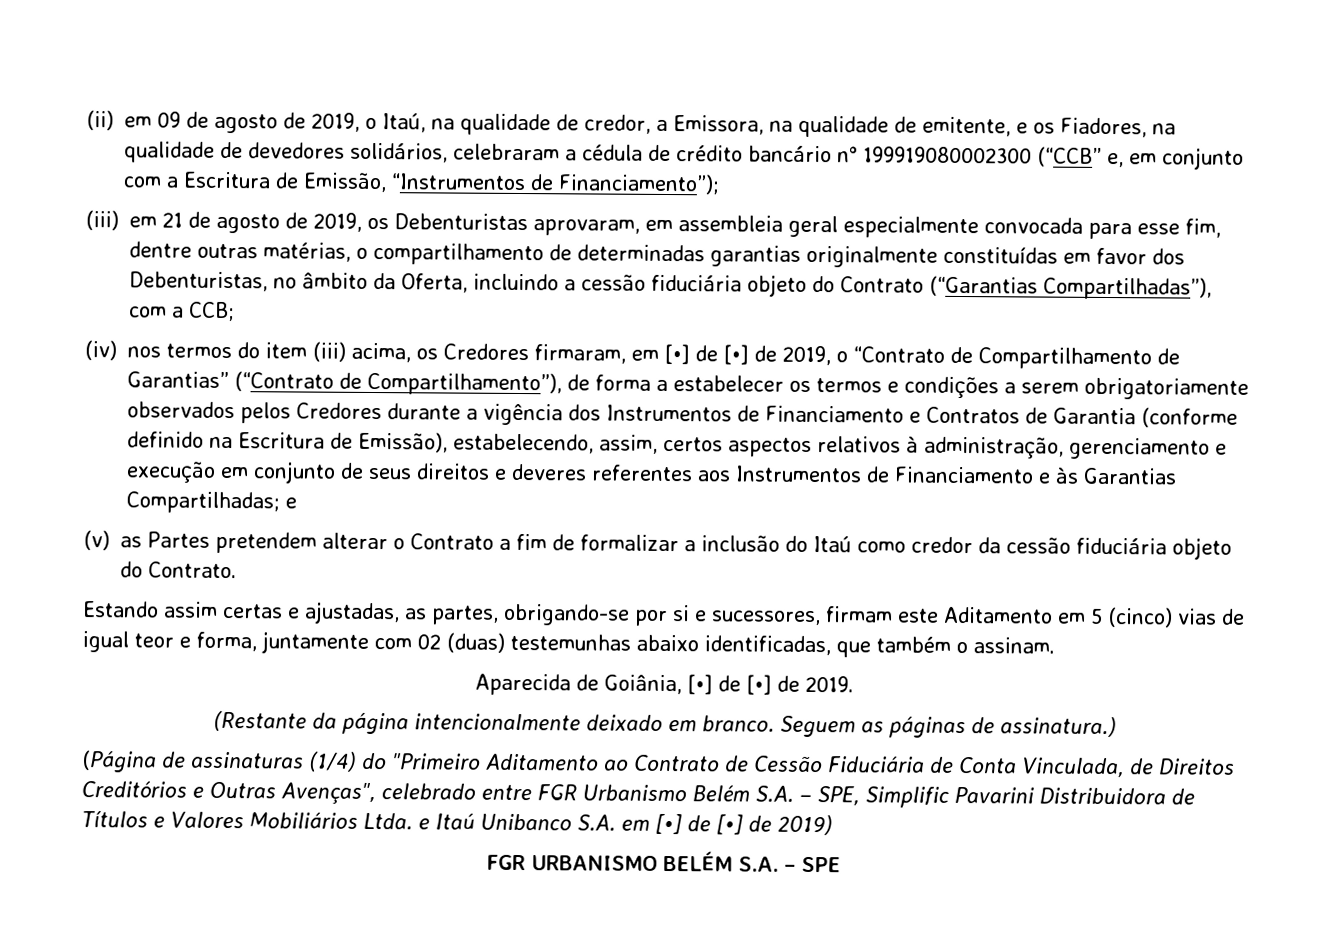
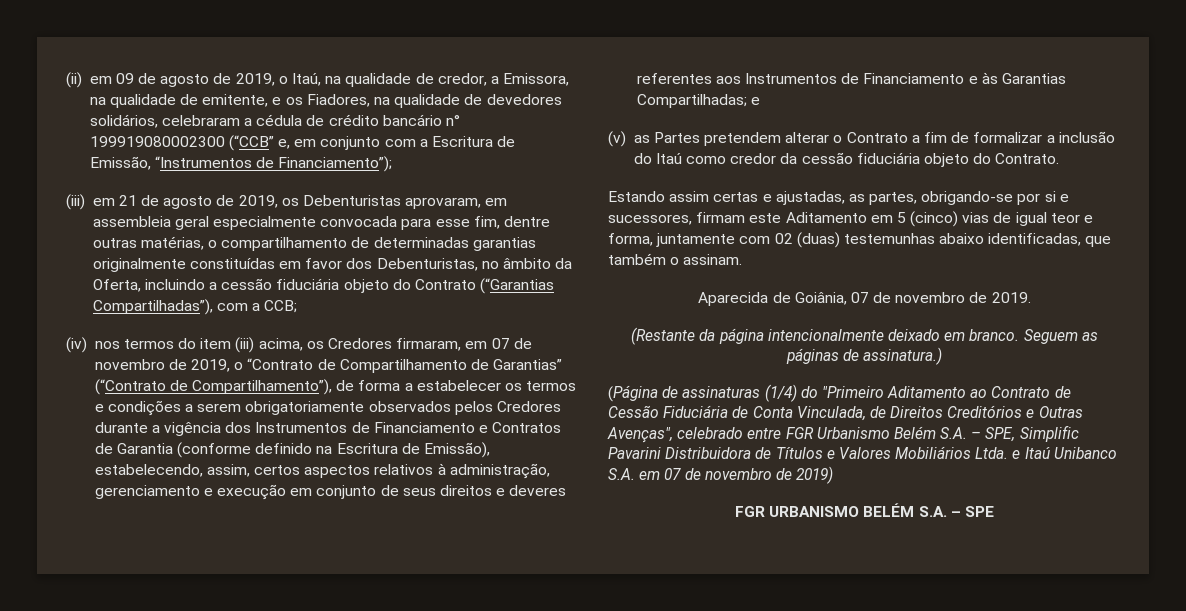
[664,343,749,365] [•] de [•] -> [491,338,532,349] [94,359,165,370] 07 de novembro
[687,674,772,695] [•] de [•] -> [850,292,966,303] 07 de novembro
[654,813,743,835] [•] de [•] -> [664,468,772,480] 07 de novembro

